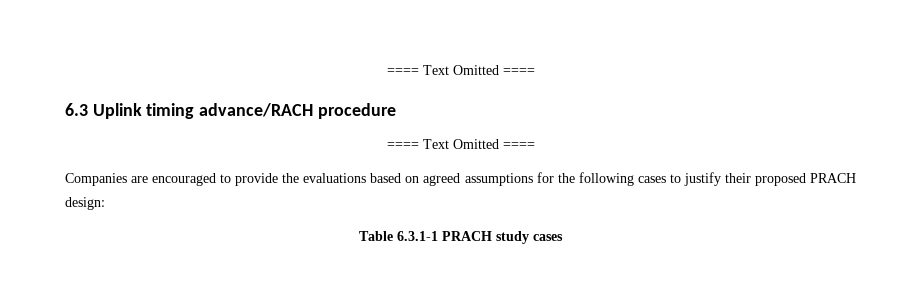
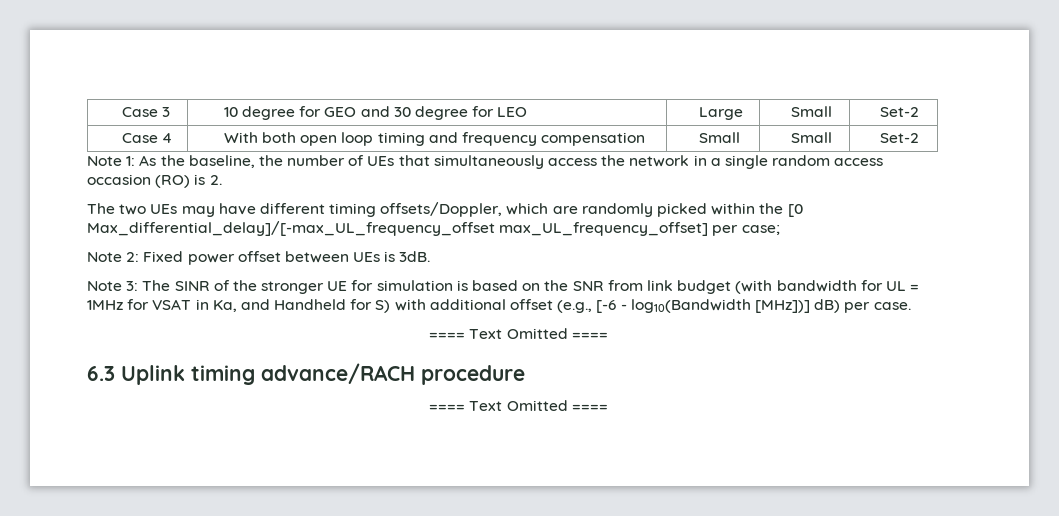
(386, 71) none -> [121,107,170,117] [223,106,528,120] [698,107,743,120] [790,106,832,117] [880,107,920,117] [121,133,172,143] [223,132,646,146] [698,132,740,143] [790,132,832,143] [880,133,920,143] [87,155,884,169] [87,174,222,188] [87,202,803,217] [87,221,780,236] [87,251,431,265] [87,280,920,294] [87,299,911,313] Case 3 | 10 degree for GEO and 30 degree for LEO | Large | Small | Set-2 // Case 4 | With both open loop timing and frequency compensation | Small | Small | Set-2 // Note 1: As the baseline, the number of UEs that simultaneously access the network in a single random access occasion (RO) is 2. // The two UEs may have different timing offsets/Doppler, which are randomly picked within the [0 Max_differential_delay]/[-max_UL_frequency_offset max_UL_frequency_offset] per case; // Note 2: Fixed power offset between UEs is 3dB. // Note 3: The SINR of the stronger UE for simulation is based on the SNR from link budget (with bandwidth for UL = 1MHz for VSAT in Ka, and Handheld for S) with additional offset (e.g., [-6 - log10(Bandwidth [MHz])] dB) per case. //
[65,172,856,186] [65,197,105,210] [359,231,563,244] // Companies are encouraged to provide the evaluations based on agreed assumptions for the following cases to justify their proposed PRACH design: // Table 6.3.1-1 PRACH study cases -> (608, 407) none

